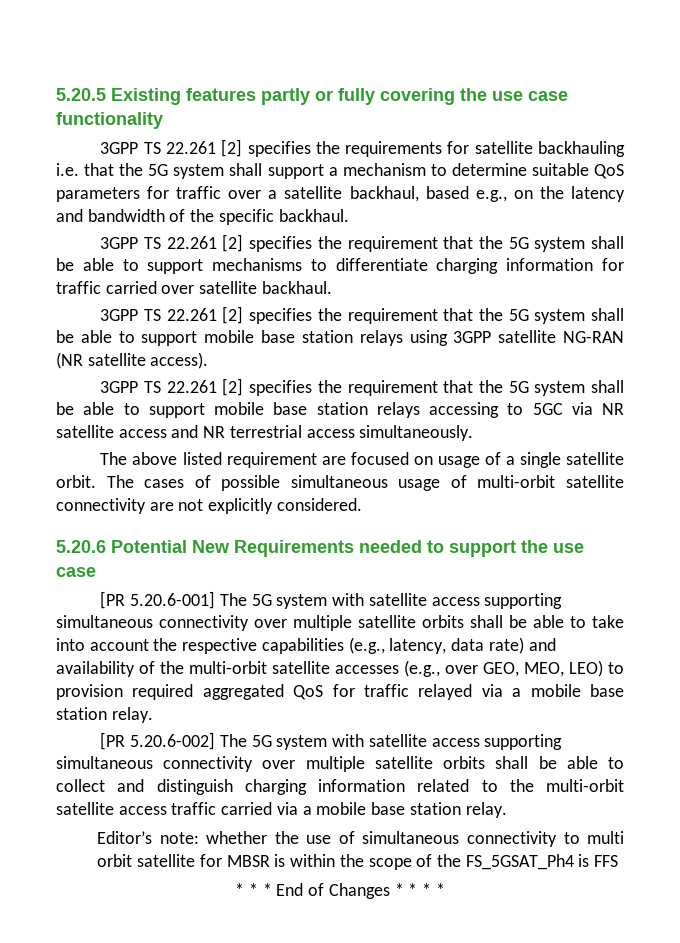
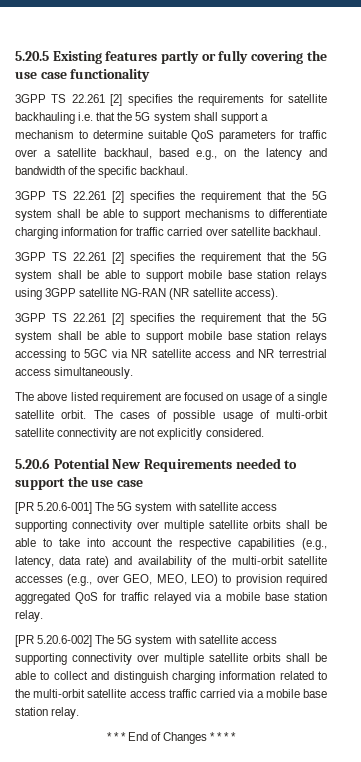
[290,475,388,488] simultaneous -> (216, 416) none
[56,615,153,628] simultaneous -> (67, 526) none
[56,756,153,769] simultaneous -> (67, 659) none
[97,831,624,847] [97,854,619,870] // Editor’s note: whether the use of simultaneous connectivity to multi orbit satellite for MBSR is within the scope of the FS_5GSAT_Ph4 is FFS -> (80, 713) none

